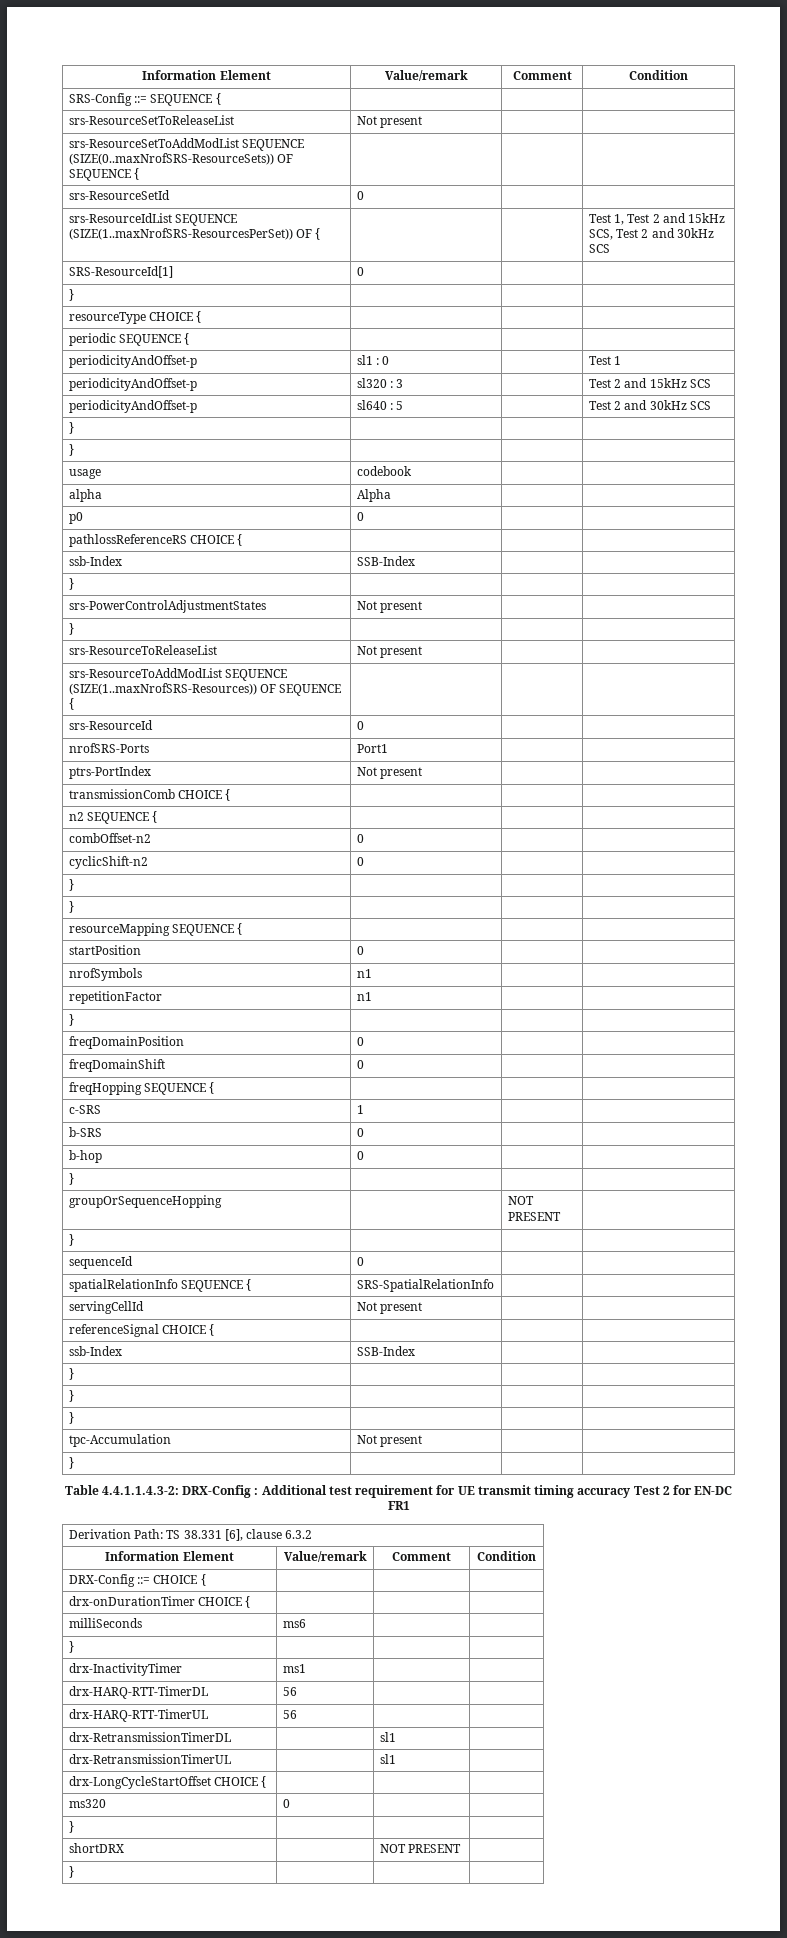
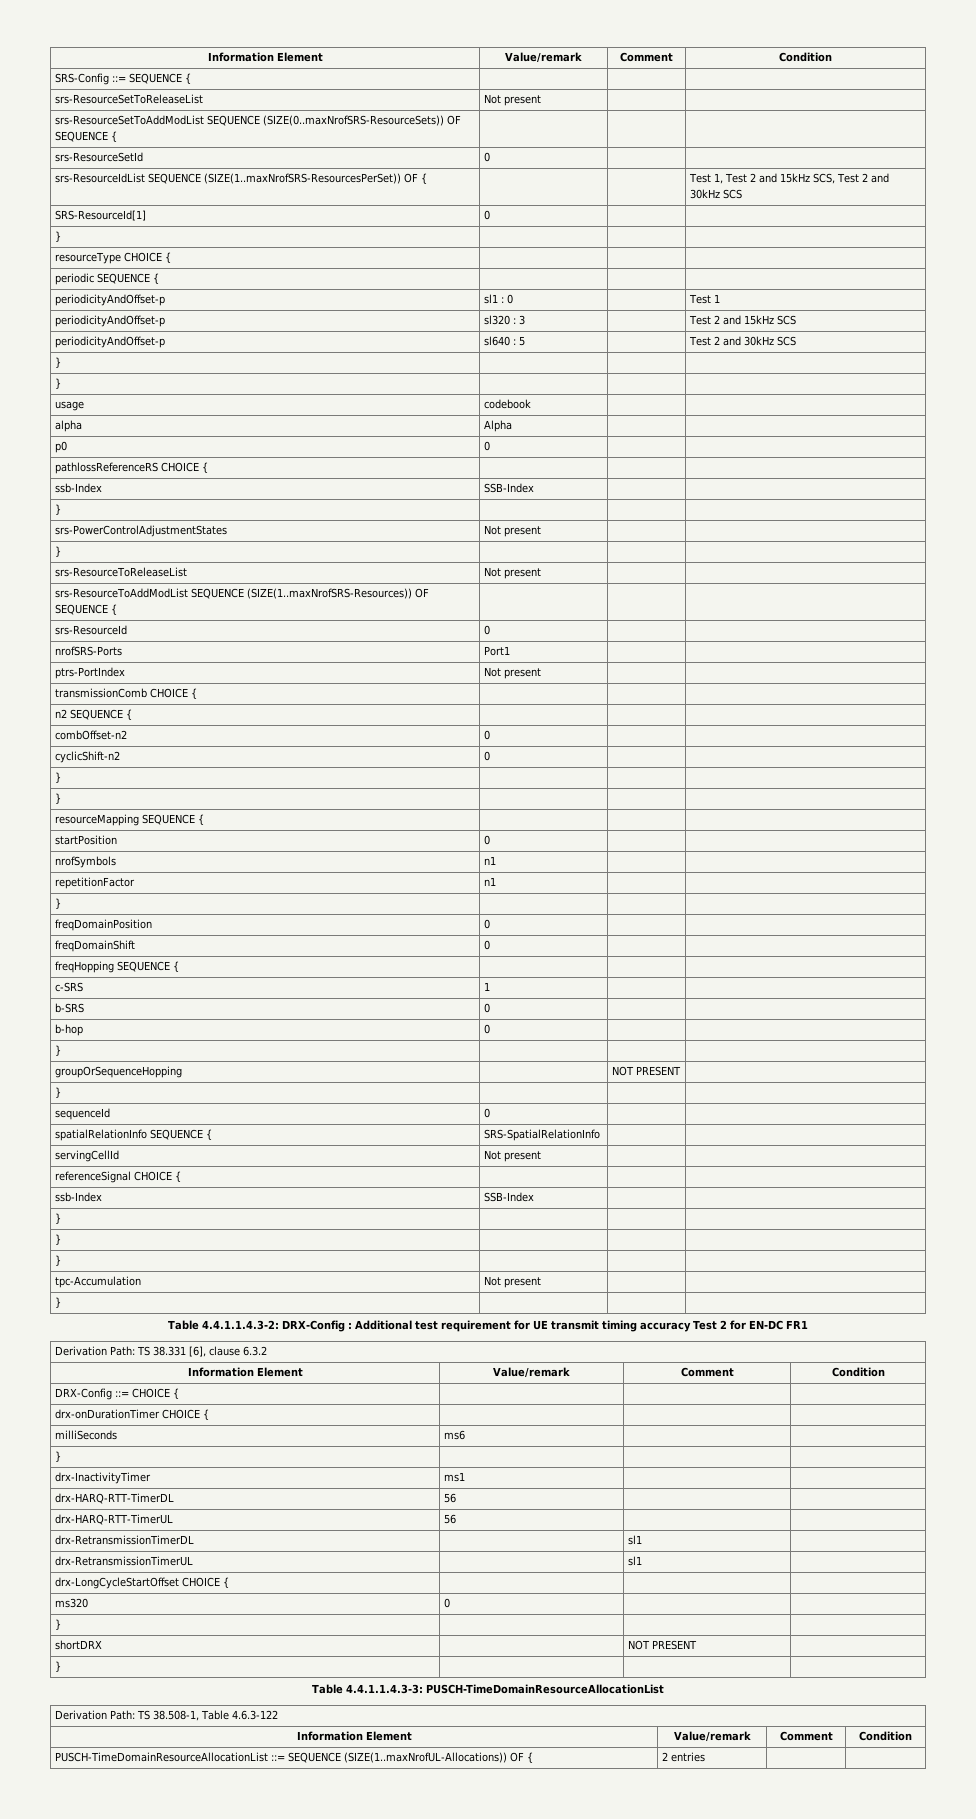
(74, 1872) none -> [311,1684,665,1694] [55,1710,279,1721] [296,1731,412,1741] [673,1731,751,1742] [779,1731,833,1741] [859,1731,912,1741] [55,1752,534,1763] [662,1752,706,1762] // Table 4.4.1.1.4.3-3: PUSCH-TimeDomainResourceAllocationList // Derivation Path: TS 38.508-1, Table 4.6.3-122 // Information Element | Value/remark | Comment | Condition // PUSCH-TimeDomainResourceAllocationList ::= SEQUENCE (SIZE(1..maxNrofUL-Allocations)) OF { | 2 entries | |

